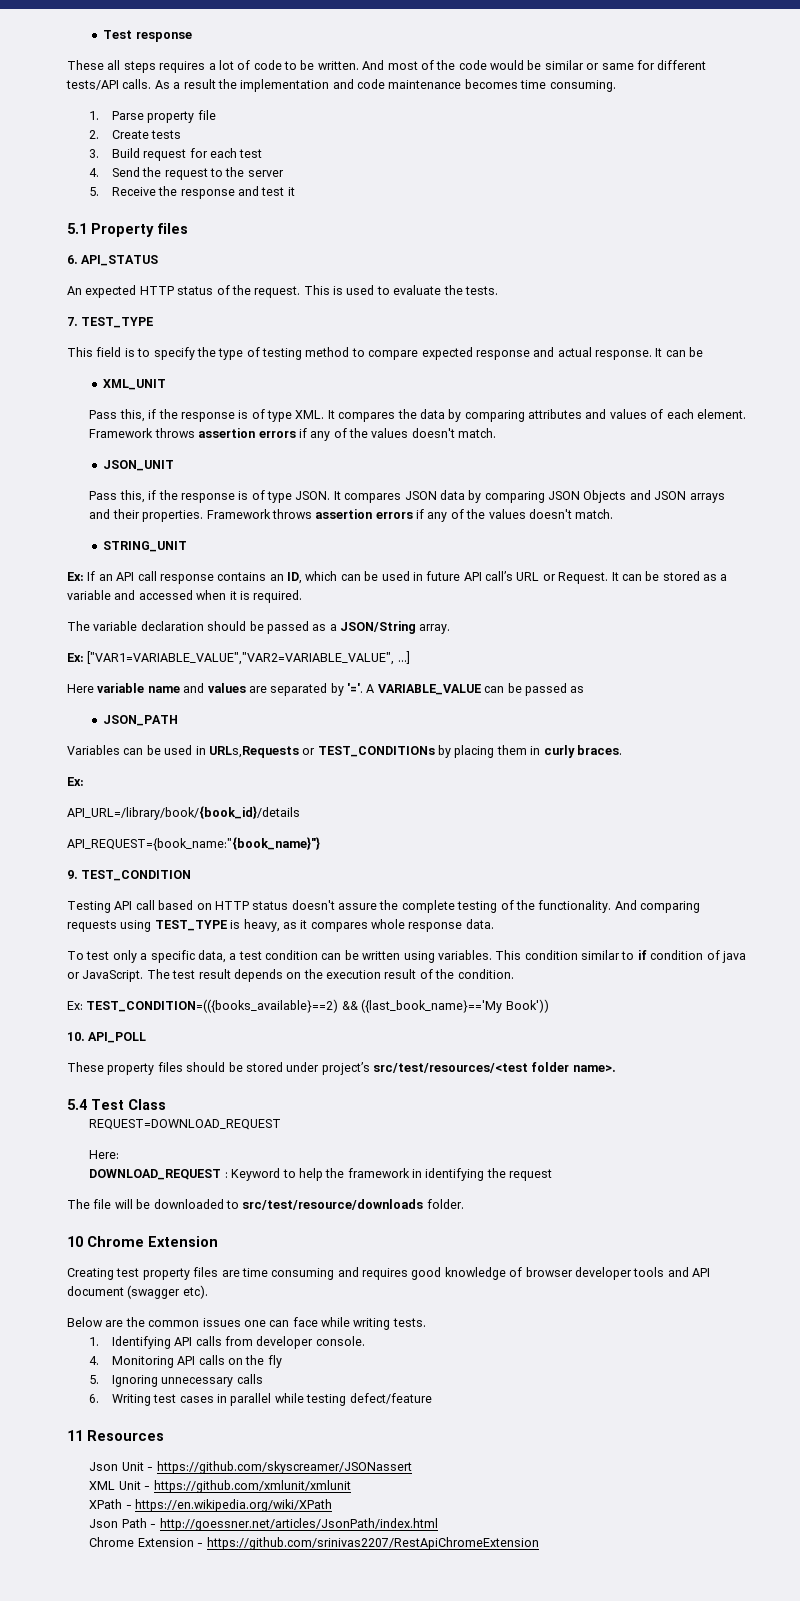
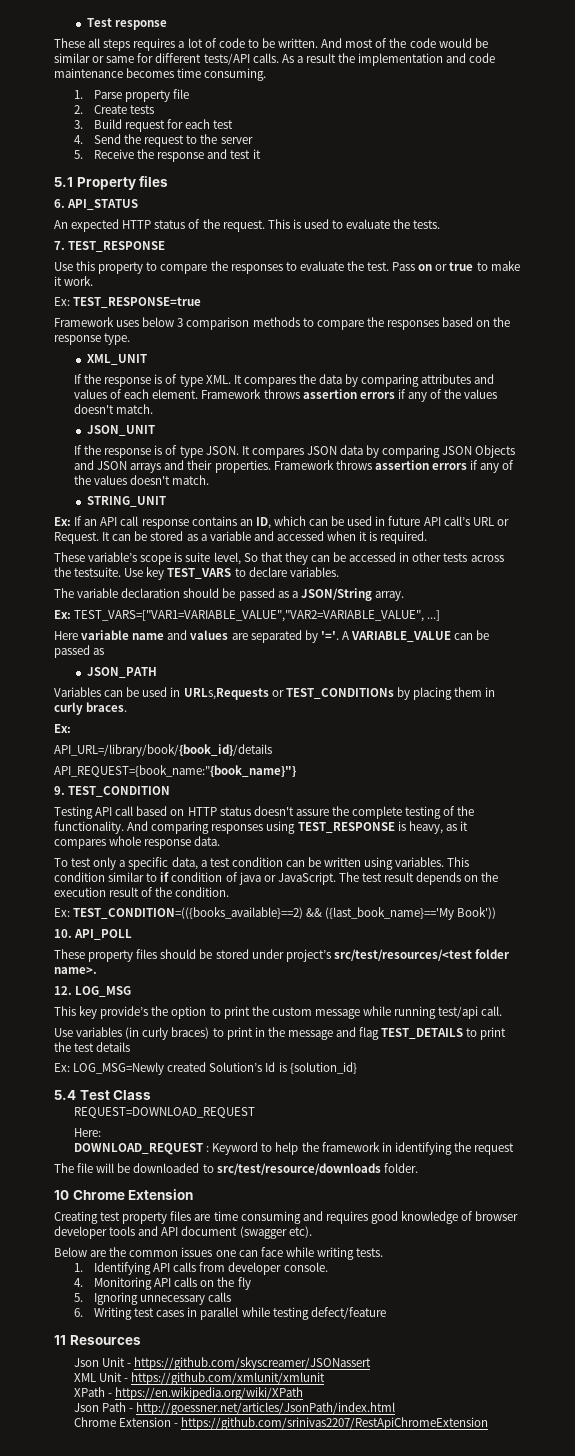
[81,317,154,328] [67,347,704,360] [103,379,167,390] [89,409,157,422] TEST_TYPE // This field is to specify the type of testing method to compare expected response and actual response. It can be // XML_UNIT // Pass this, if -> [68,241,166,252] [54,261,520,274] [54,276,94,286] [54,297,202,308] [54,317,511,330] [54,333,131,345] [86,354,147,365] [74,374,83,384] TEST_RESPONSE // Use this property to compare the responses to evaluate the test. Pass on or true to make it work. // Ex: TEST_RESPONSE=true // Framework uses below 3 comparison methods to compare the responses based on the response type. // XML_UNIT // If
[89,490,157,503] Pass this, if -> [74,445,83,455] If
(303, 596) none -> [54,552,504,565] [54,567,339,580] // These variable’s scope is suite level, So that they can be accessed in other tests across the testsuite. Use key TEST_VARS to declare variables.
[87,651,395,665] ["VAR1=VARIABLE_VALUE","VAR2=VARIABLE_VALUE", -> [74,610,425,622] TEST_VARS=["VAR1=VARIABLE_VALUE","VAR2=VARIABLE_VALUE",
[67,920,227,932] requests using TEST_TYPE -> [211,821,395,834] responses using TEST_RESPONSE
(616, 1068) none -> [54,986,132,997] [54,1006,503,1019] [54,1027,507,1040] [54,1042,131,1052] [54,1062,357,1075] // 12. LOG_MSG // This key provide’s the option to print the custom message while running test/api call. // Use variables (in curly braces) to print in the message and flag TEST_DETAILS to print the test details // Ex: LOG_MSG=Newly created Solution’s Id is {solution_id}

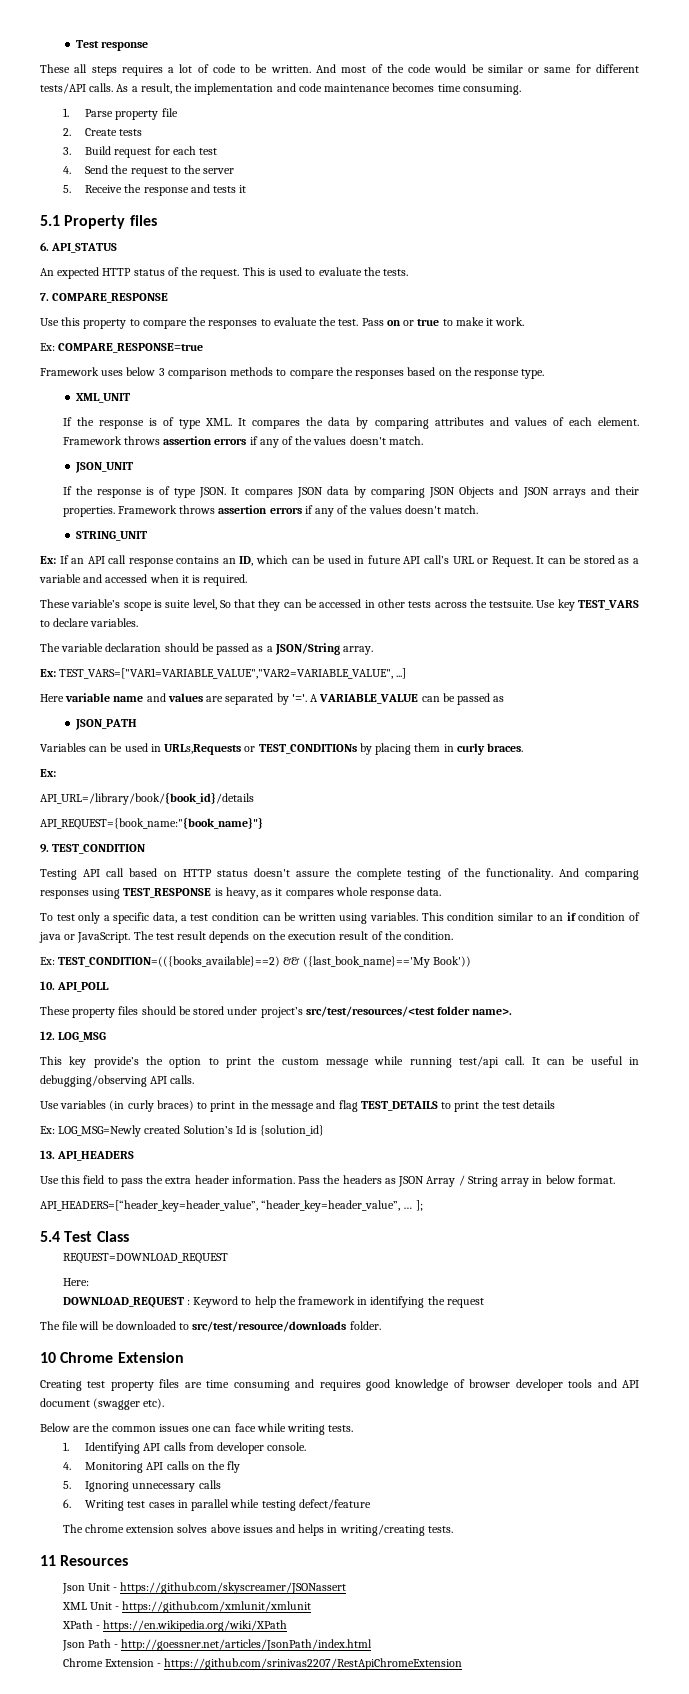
[305,53,336,63] result -> [140,83,172,94] result,
[230,150,251,159] test -> [213,186,237,193] tests
[68,241,166,252] TEST_RESPONSE -> [52,293,169,303] COMPARE_RESPONSE
[73,297,202,308] TEST_RESPONSE=true -> [58,343,204,353] COMPARE_RESPONSE=true
(158, 877) none -> [550,915,564,921] an
(503, 1011) none -> [531,1056,639,1065] [40,1075,195,1087] It can be useful in debugging/observing API calls.
(357, 1068) none -> [40,1150,135,1161] [40,1175,615,1187] [40,1200,423,1212] // 13. API_HEADERS // Use this field to pass the extra header information. Pass the headers as JSON Array / String array in below format. // API_HEADERS=[“header_key=header_value”, “header_key=header_value”, … ];
(386, 1313) none -> [62,1524,453,1536] // The chrome extension solves above issues and helps in writing/creating tests.

